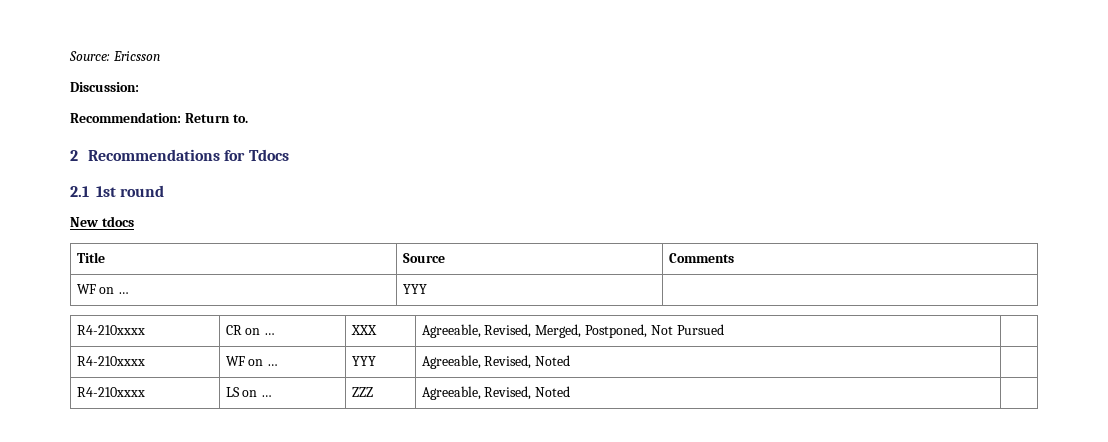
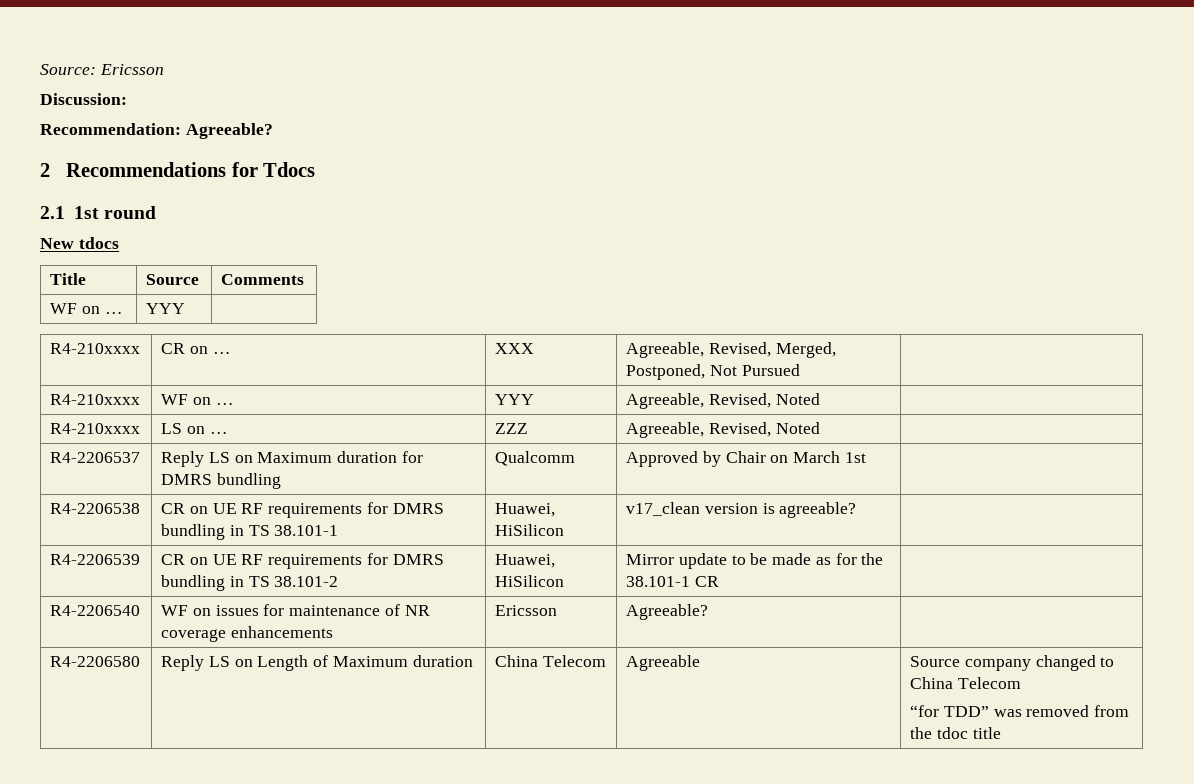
[184,113,248,123] Return to. -> [185,123,273,139] Agreeable?
(571, 391) none -> [50,452,141,463] [161,451,423,467] [161,473,282,489] [495,451,576,466] [626,451,866,467] [50,503,141,514] [161,502,444,518] [161,524,339,540] [495,503,556,517] [495,524,565,536] [626,502,857,518] [50,554,141,565] [161,553,444,569] [161,575,339,591] [495,554,556,568] [495,575,565,587] [626,553,884,569] [626,576,720,587] [50,605,141,616] [161,604,430,616] [161,626,334,642] [495,605,558,616] [626,604,709,620] [50,656,141,667] [161,655,473,671] [495,655,607,667] [626,655,701,671] [910,655,1115,671] [910,677,1022,689] [910,705,1130,717] [910,727,1001,739] // R4-2206537 | Reply LS on Maximum duration for DMRS bundling | Qualcomm | Approved by Chair on March 1st | // R4-2206538 | CR on UE RF requirements for DMRS bundling in TS 38.101-1 | Huawei, HiSilicon | v17_clean version is agreeable? | // R4-2206539 | CR on UE RF requirements for DMRS bundling in TS 38.101-2 | Huawei, HiSilicon | Mirror update to be made as for the 38.101-1 CR | // R4-2206540 | WF on issues for maintenance of NR coverage enhancements | Ericsson | Agreeable? | // R4-2206580 | Reply LS on Length of Maximum duration | China Telecom | Agreeable | Source company changed to China Telecom // “for TDD” was removed from the tdoc title

